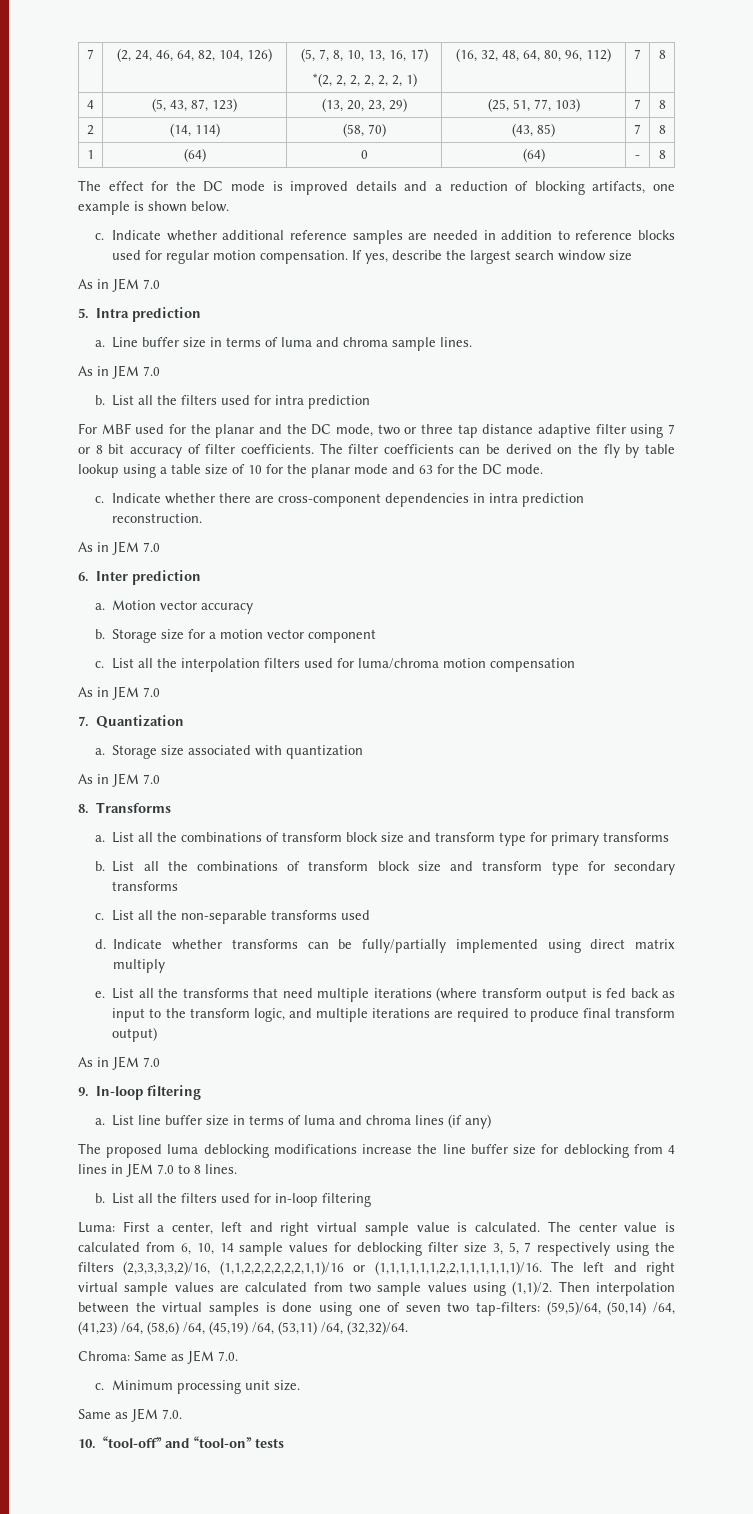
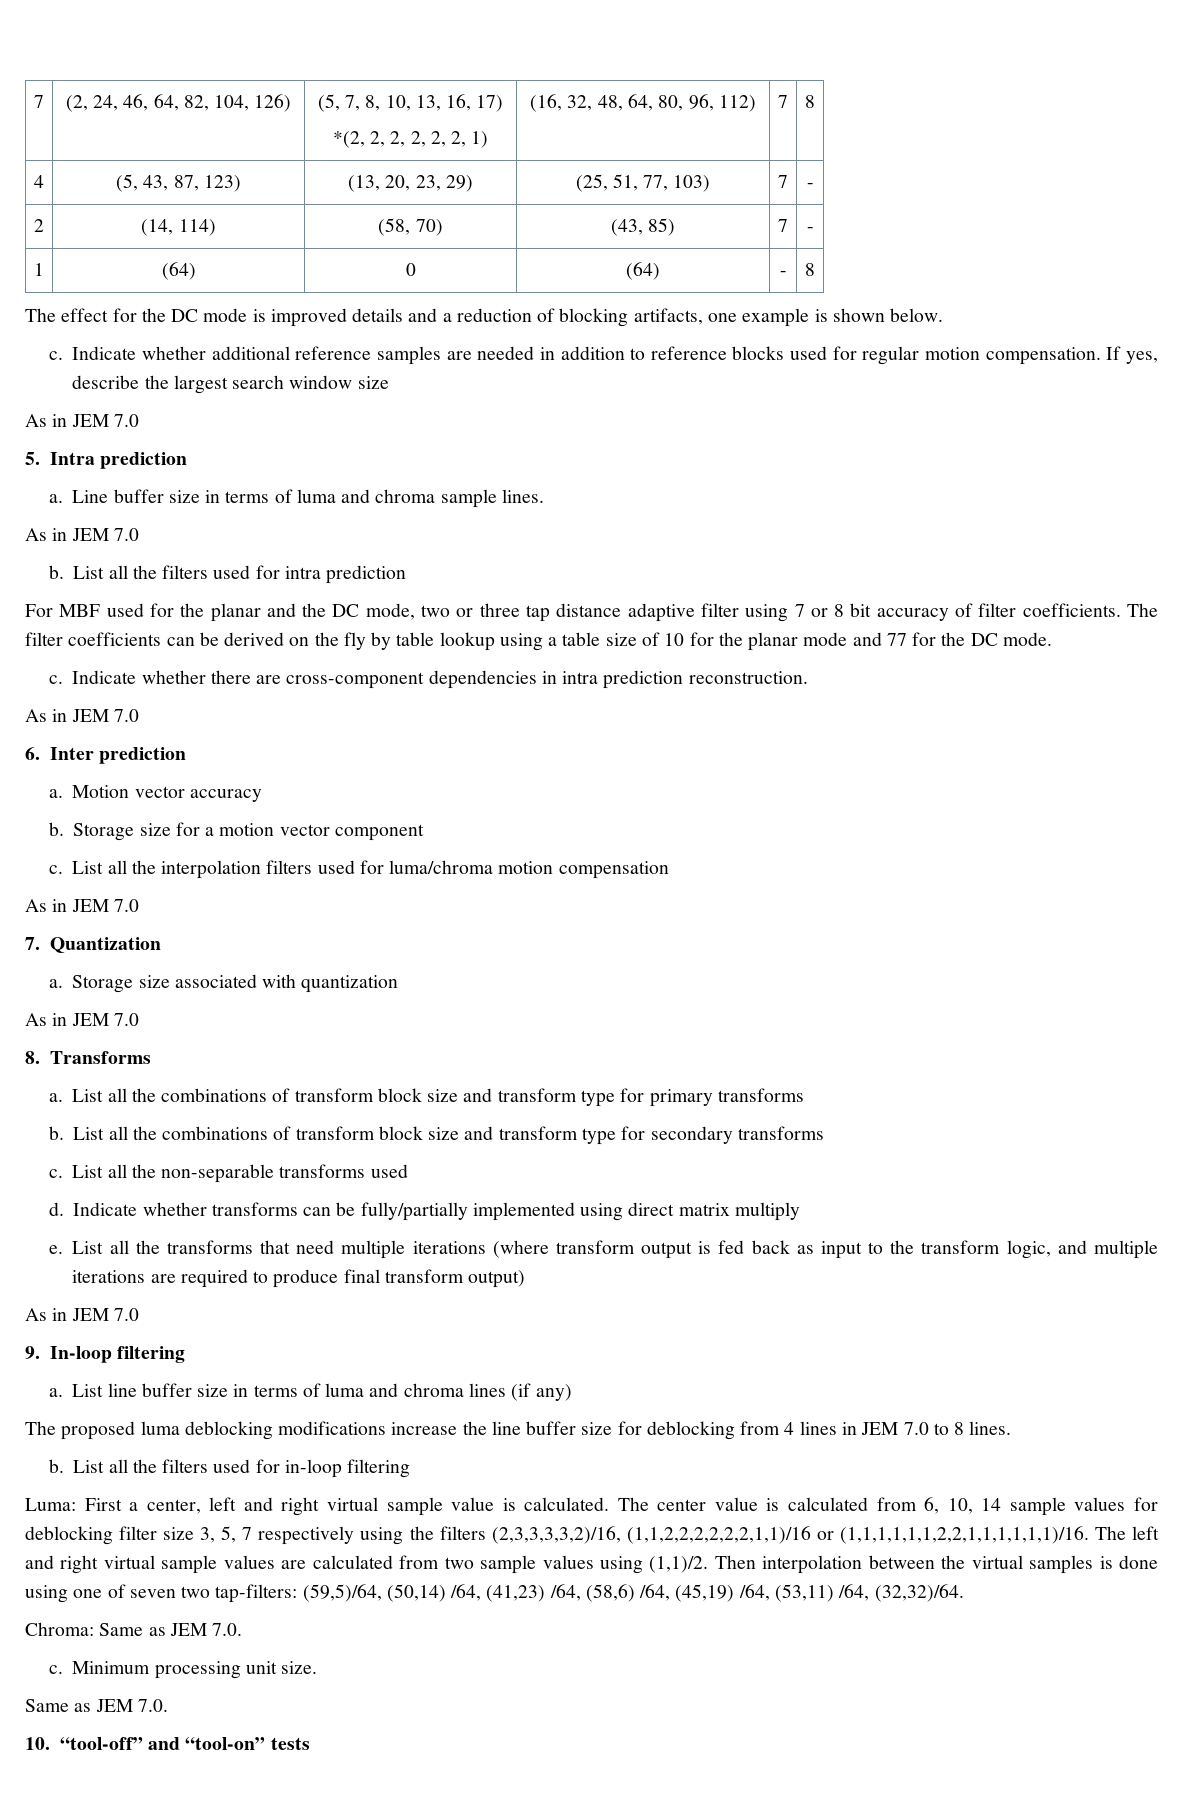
[658,100,666,109] 8 -> [806,183,814,188] -
[658,125,666,134] 8 -> [806,227,814,232] -
[419,465,433,474] 63 -> [886,633,907,646] 77

